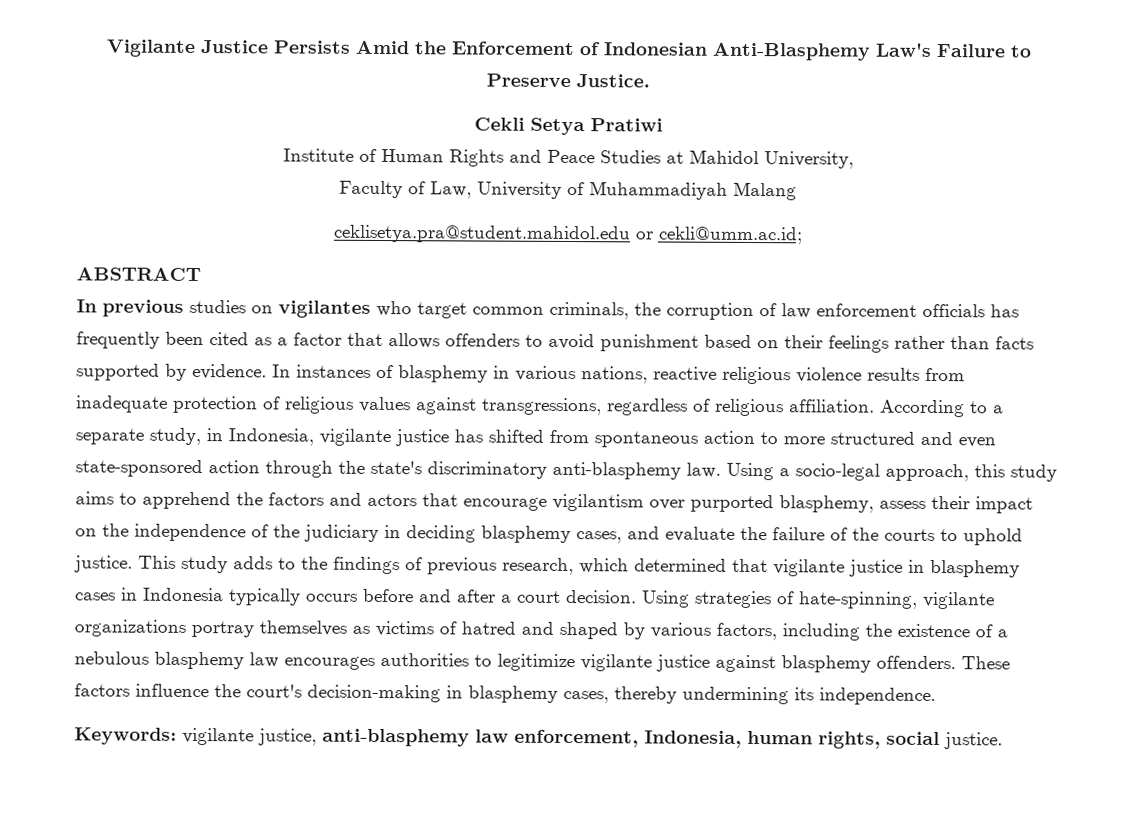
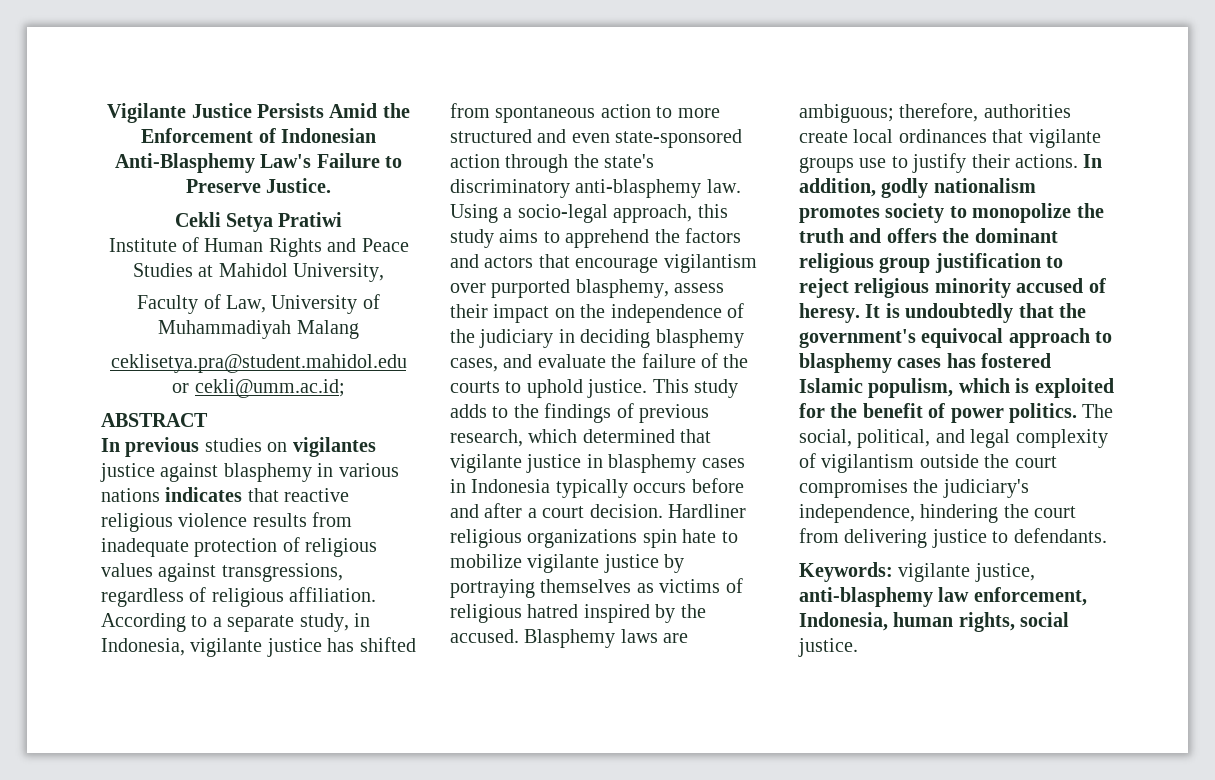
[376,300,1019,321] [76,331,1034,353] [76,363,648,384] who target common criminals, the corruption of law enforcement officials has frequently been cited as a factor that allows offenders to avoid punishment based on their feelings rather than facts supported by evidence. In instances of blasphemy in various nations, -> [100,463,399,482] [101,487,279,502] justice against blasphemy in various nations indicates that
[641,590,995,610] [74,619,1008,641] [74,651,1010,673] [74,683,936,706] Using strategies of hate-spinning, vigilante organizations portray themselves as victims of hatred and shaped by various factors, including the existence of a nebulous blasphemy law encourages authorities to legitimize vigilante justice against blasphemy offenders. These factors influence the court's decision-making in blasphemy cases, thereby undermining its independence. -> [668,504,746,518] [450,529,738,548] [450,554,685,573] [450,578,743,598] [450,604,706,623] [450,629,689,648] [799,103,1071,123] [799,129,1101,148] [799,153,1103,173] [799,178,1036,198] [799,203,1104,223] [799,228,1058,243] [799,253,1064,273] [799,278,1106,298] [799,303,1086,323] [799,328,1113,348] [799,353,1052,373] [799,378,1114,398] [799,403,1114,423] [799,429,1108,448] [799,453,1057,473] [799,479,1029,498] [799,504,1077,523] [799,528,1107,548] Hardliner religious organizations spin hate to mobilize vigilante justice by portraying themselves as victims of religious hatred inspired by the accused. Blasphemy laws are ambiguous; therefore, authorities create local ordinances that vigilante groups use to justify their actions. In addition, godly nationalism promotes society to monopolize the truth and offers the dominant religious group justification to reject religious minority accused of heresy. It is undoubtedly that the government's equivocal approach to blasphemy cases has fostered Islamic populism, which is exploited for the benefit of power politics. The social, political, and legal complexity of vigilantism outside the court compromises the judiciary's independence, hindering the court from delivering justice to defendants.

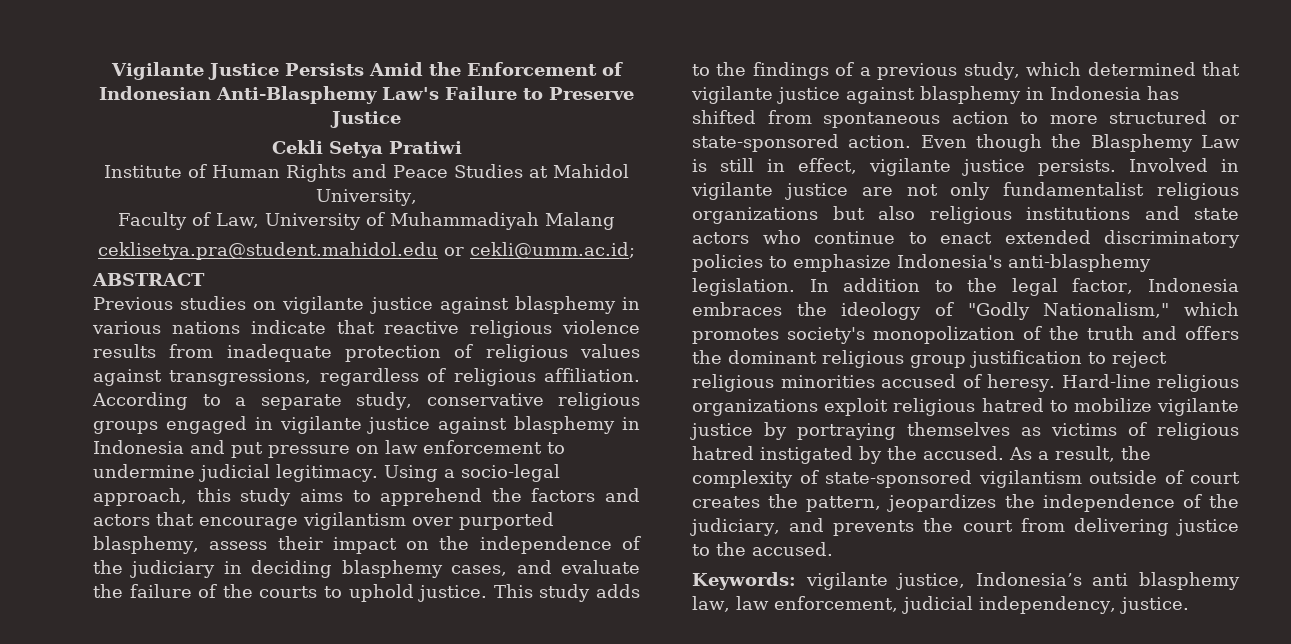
[266,178,332,193] Justice. -> [330,111,401,128] Justice
[101,437,200,457] In previous -> [93,297,173,310] Previous
[292,437,376,457] vigilantes -> [282,296,365,314] vigilante
[165,487,243,502] indicates -> [250,320,326,334] indicate
[354,613,370,627] [101,637,416,657] [450,103,720,123] [450,129,743,148] [450,154,655,173] [450,179,741,198] in Indonesia, vigilante justice has shifted from spontaneous action to more structured and even state-sponsored action through the state's discriminatory anti-blasphemy law. -> [426,392,640,410] [93,416,640,434] [93,440,565,458] [93,464,378,482] conservative religious groups engaged in vigilante justice against blasphemy in Indonesia and put pressure on law enforcement to undermine judicial legitimacy.
[639,404,709,423] [450,429,523,447] previous research, -> [859,62,1020,80] a previous study,
[586,454,745,473] [450,478,744,498] [450,503,746,518] [450,529,717,548] in blasphemy cases in Indonesia typically occurs before and after a court decision. Hardliner religious organizations spin hate -> [846,86,1179,104] [692,110,1239,128] [692,134,1240,152] [692,158,1239,176] [691,182,1239,200] [692,206,1239,224] [692,230,1240,248] [692,254,1151,272] [692,278,1239,296] [692,302,1239,320] [692,326,1239,344] [692,350,1167,368] [692,374,1239,392] [692,398,1044,416] against blasphemy in Indonesia has shifted from spontaneous action to more structured or state-sponsored action. Even though the Blasphemy Law is still in effect, vigilante justice persists. Involved in vigilante justice are not only fundamentalist religious organizations but also religious institutions and state actors who continue to enact extended discriminatory policies to emphasize Indonesia's anti-blasphemy legislation. In addition to the legal factor, Indonesia embraces the ideology of "Godly Nationalism," which promotes society's monopolization of the truth and offers the dominant religious group justification to reject religious minorities accused of heresy. Hard-line religious organizations exploit religious hatred
[583,604,650,623] inspired -> [760,446,853,464] instigated
[524,629,689,648] [799,103,1071,123] [799,129,1101,148] [799,153,1103,173] [799,178,1036,198] [799,203,1104,223] [799,228,1058,243] [799,253,1064,273] [799,278,1106,298] [799,303,1086,323] [799,328,1113,348] [799,353,1052,373] [799,378,1114,398] [799,403,1114,423] [799,429,1011,448] Blasphemy laws are ambiguous; therefore, authorities create local ordinances that vigilante groups use to justify their actions. In addition, godly nationalism promotes society to monopolize the truth and offers the dominant religious group justification to reject religious minority accused of heresy. It is undoubtedly that the government's equivocal approach to blasphemy cases has fostered Islamic populism, which is exploited for the benefit of power politics. The social, political, and legal -> [1009,446,1151,462] As a result, the
(816, 460) none -> [825,470,972,488] state-sponsored
[984,454,1057,468] [799,479,1029,498] [799,504,999,523] the court compromises the judiciary's independence, hindering -> [1164,470,1240,484] [692,494,1239,512] [690,518,915,536] of court creates the pattern, jeopardizes the independence of the judiciary, and prevents
[1013,528,1107,543] defendants. -> [716,542,833,556] the accused.
[799,587,1087,607] [799,612,1070,632] anti-blasphemy law enforcement, Indonesia, human rights, social -> [975,572,1240,590] [692,596,1116,614] Indonesia’s anti blasphemy law, law enforcement, judicial independency,

